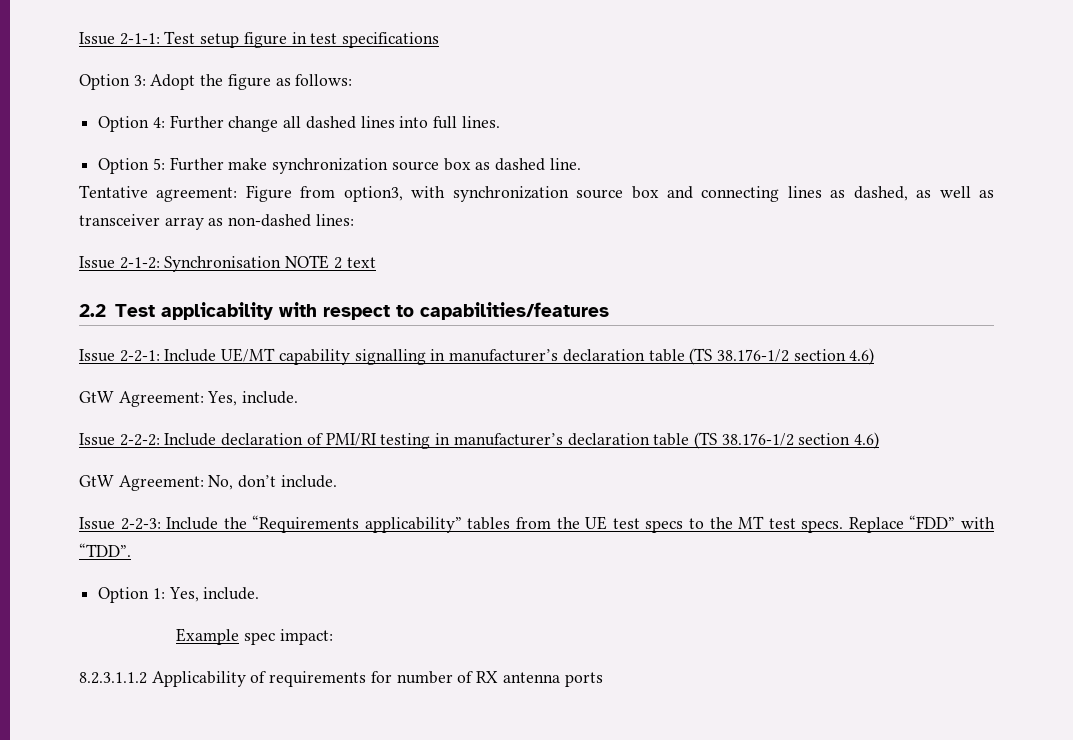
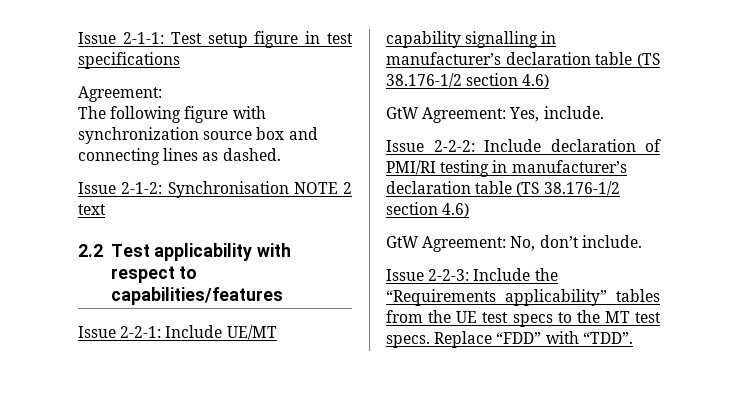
[79,74,353,90] [98,115,500,132] [98,157,581,174] [79,185,403,202] Option 3: Adopt the figure as follows: // Option 4: Further change all dashed lines into full lines. // Option 5: Further make synchronization source box as dashed line. // Tentative agreement: Figure from option3, -> [78,86,162,102] [78,106,229,123] Agreement: // The following figure
[853,186,994,201] [79,214,354,230] dashed, as well as transceiver array as non-dashed lines: -> [222,148,281,161] dashed.
[98,587,260,603] [176,628,333,645] [79,671,603,687] // Option 1: Yes, include. // Example spec impact: // 8.2.3.1.1.2 Applicability of requirements for number of RX antenna ports -> (633, 338) none

